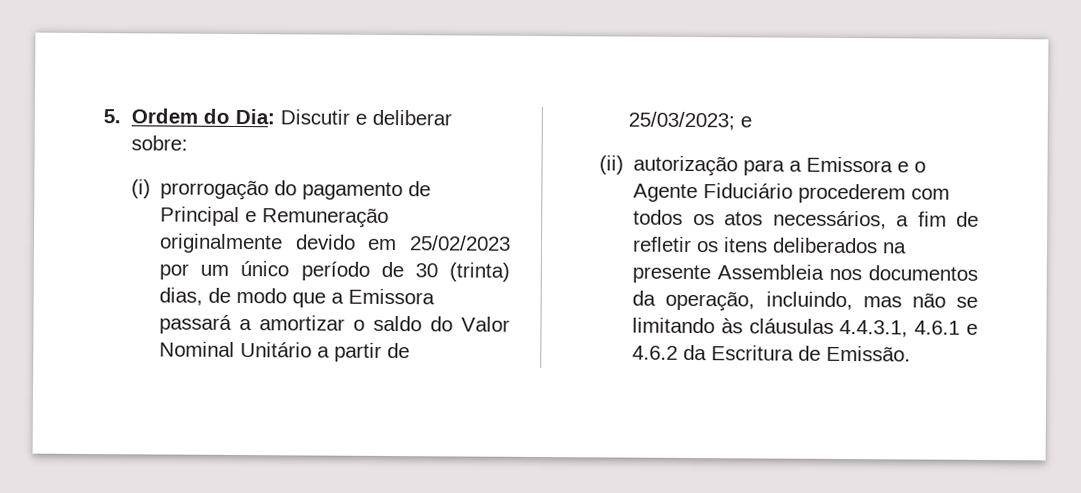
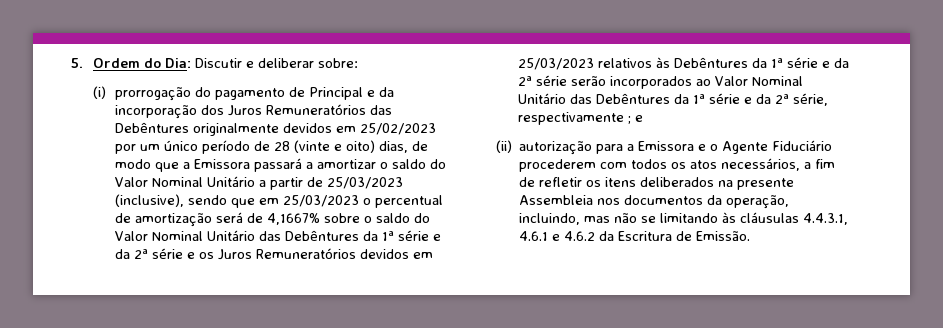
[262,207,390,228] [159,233,356,254] Remuneração originalmente devido -> [378,87,394,97] [114,104,392,119] [114,122,332,136] da incorporação dos Juros Remuneratórios das Debêntures originalmente devidos
[414,262,510,282] 30 (trinta) -> [273,140,375,153] 28 (vinte e oito)
[628,111,736,131] 25/03/2023; -> [326,177,403,189] [114,194,443,208] [114,212,430,227] [114,230,441,241] [114,248,433,260] [517,57,849,70] [517,75,803,89] [517,93,828,106] [517,112,631,125] 25/03/2023 (inclusive), sendo que em 25/03/2023 o percentual de amortização será de 4,1667% sobre o saldo do Valor Nominal Unitário das Debêntures da 1ª série e da 2ª série e os Juros Remuneratórios devidos em 25/03/2023 relativos às Debêntures da 1ª série e da 2ª série serão incorporados ao Valor Nominal Unitário das Debêntures da 1ª série e da 2ª série, respectivamente ;

